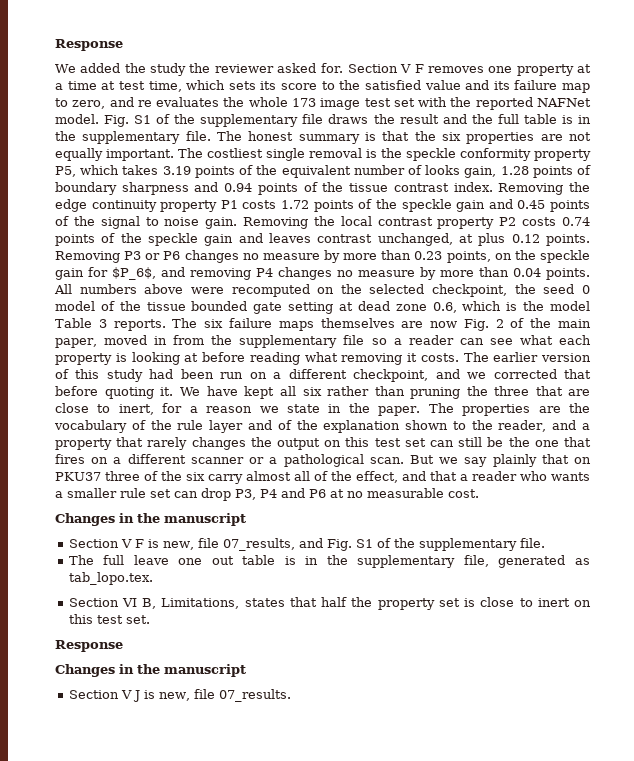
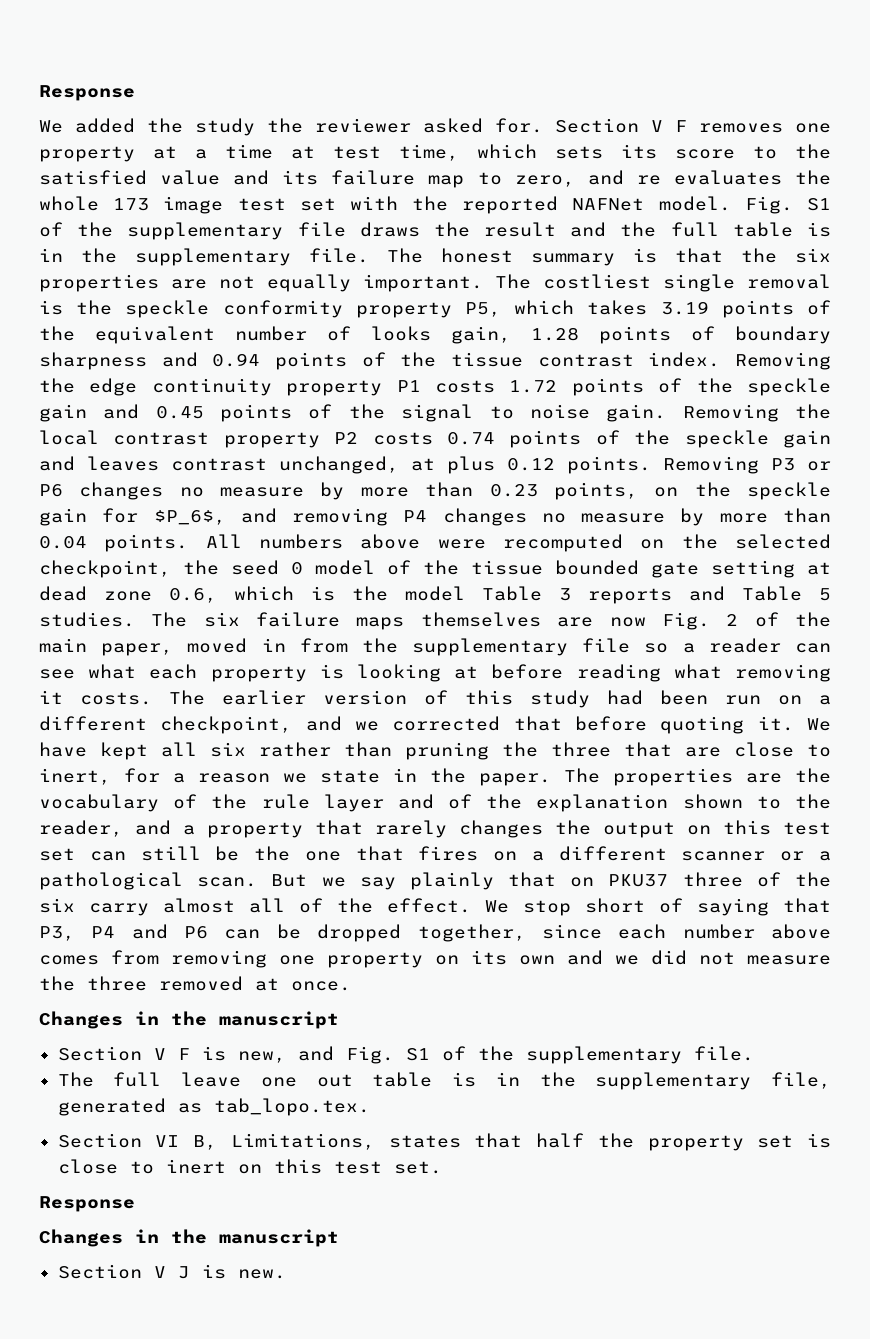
[113,319,166,331] reports. -> [588,586,831,604] [39,612,135,627] reports and Table 5 studies.
[356,471,590,483] [55,488,479,501] effect, and that a reader who wants a smaller rule set can drop P3, P4 and P6 at no measurable cost. -> [387,898,831,916] [39,924,832,942] [39,950,831,968] [39,976,351,991] effect. We stop short of saying that P3, P4 and P6 can be dropped together, since each number above comes from removing one property on its own and we did not measure the three removed at once.
[197,538,295,551] file 07_results, -> (286, 1057) none
[158,689,291,702] new, file 07_results. -> [237,1269,286,1279] new.

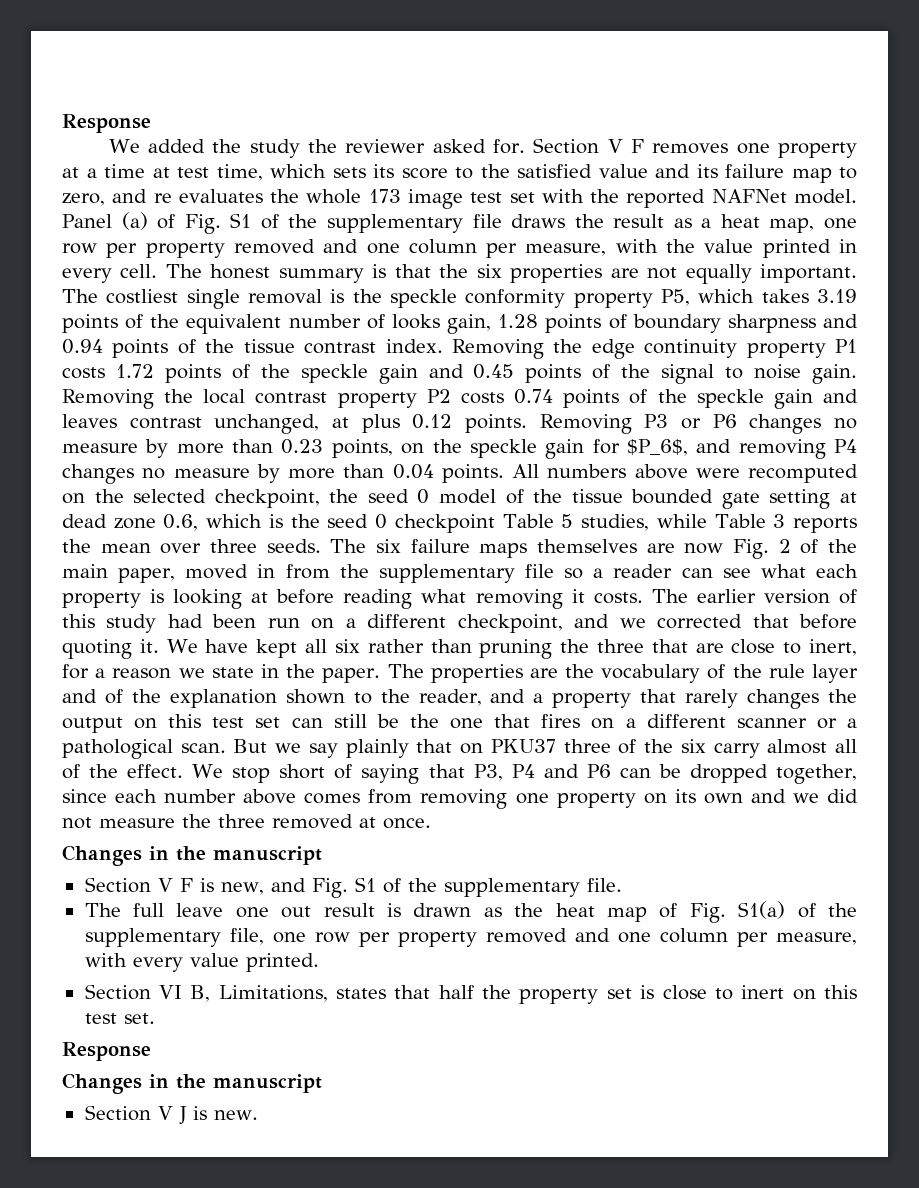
(731, 203) none -> [62,212,176,230] Panel (a) of
[570,222,831,237] [39,248,369,266] and the full table is in the supplementary file. -> [673,214,857,233] [62,239,857,258] [62,264,158,283] as a heat map, one row per property removed and one column per measure, with the value printed in every cell.
[405,586,831,604] [39,612,135,627] model Table 3 reports and Table 5 studies. -> [327,514,857,533] [62,539,321,554] seed 0 checkpoint Table 5 studies, while Table 3 reports the mean over three seeds.
[372,1072,832,1090] [57,1098,370,1116] table is in the supplementary file, generated as tab_lopo.tex. -> [323,901,858,923] [84,928,857,947] [84,953,319,972] result is drawn as the heat map of Fig. S1(a) of the supplementary file, one row per property removed and one column per measure, with every value printed.

